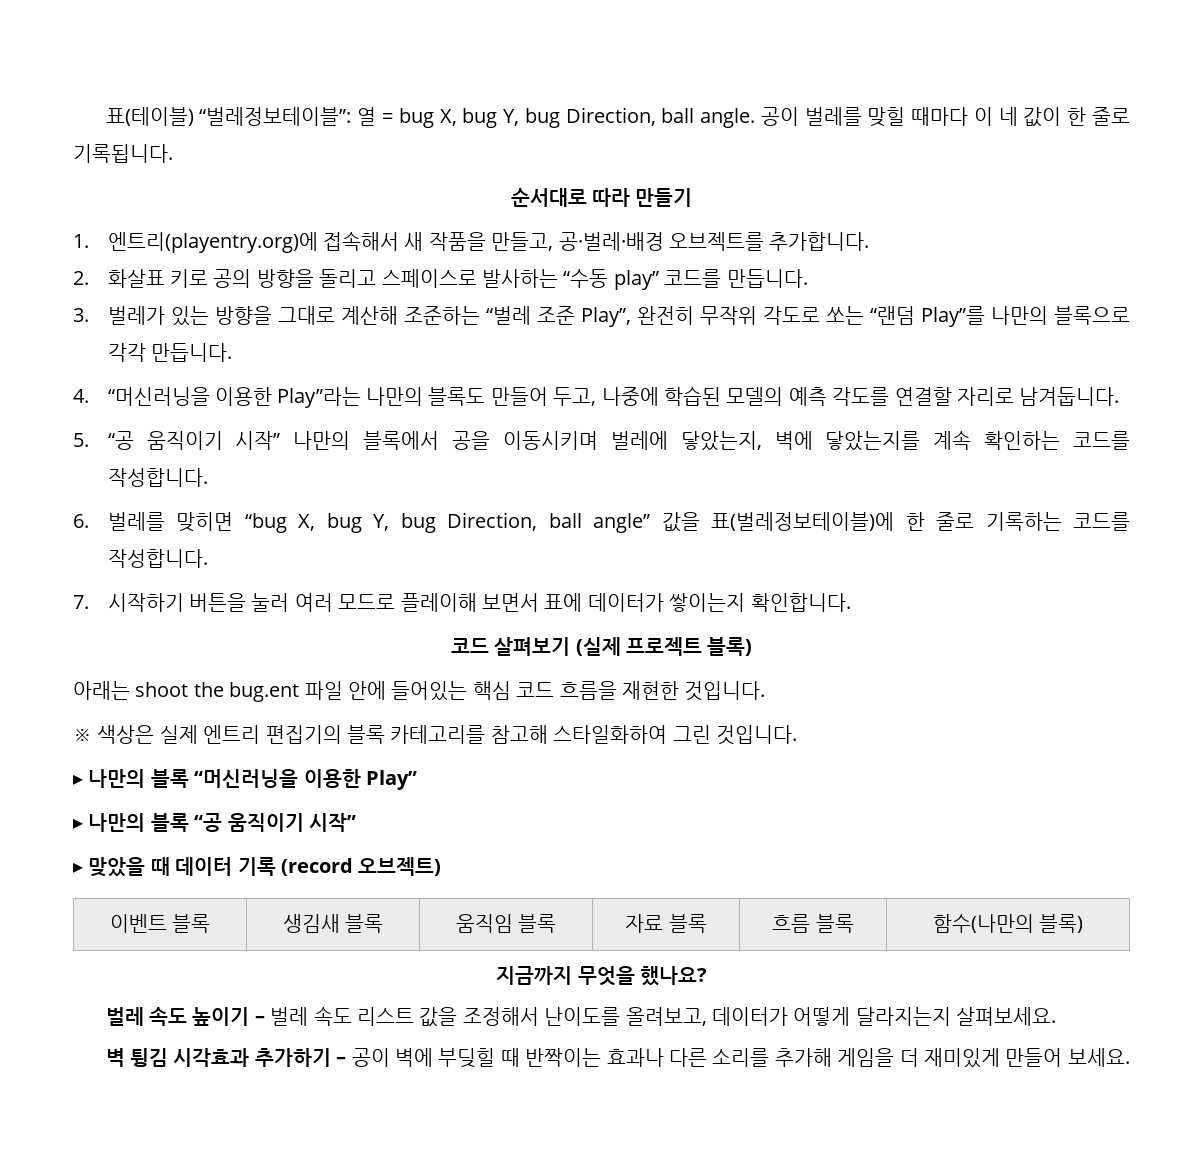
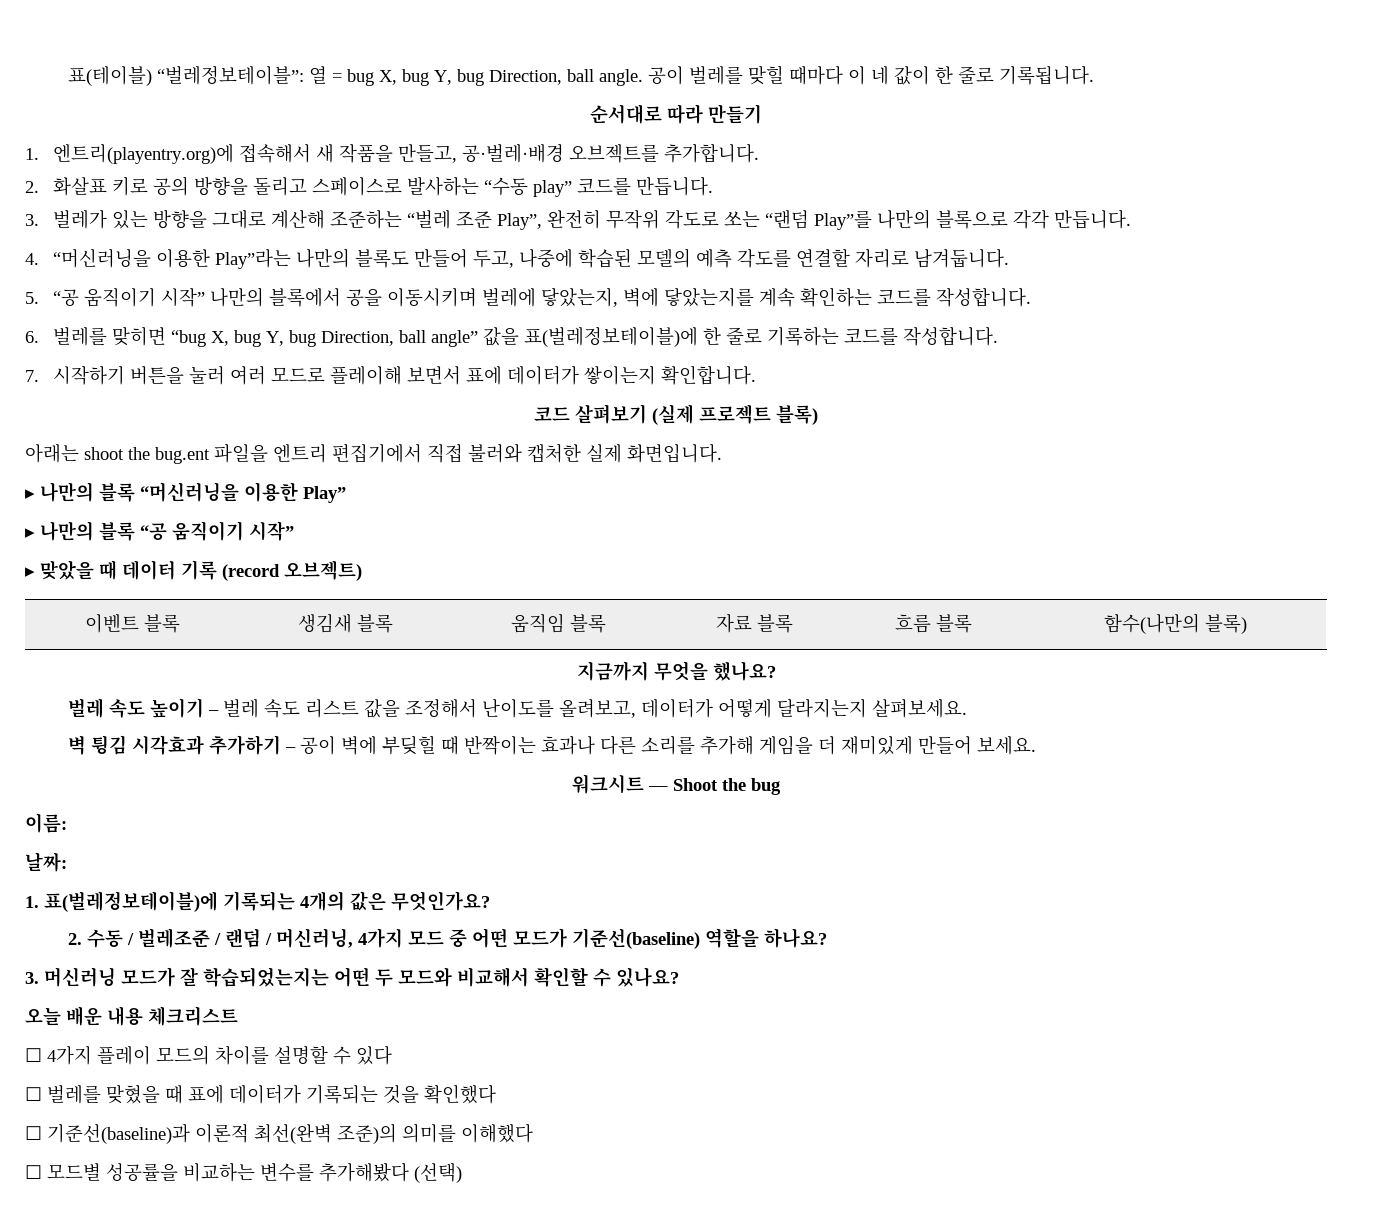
[304,681,766,701] [73,725,797,745] 파일 안에 들어있는 핵심 코드 흐름을 재현한 것입니다. // ※ 색상은 실제 엔트리 편집기의 블록 카테고리를 참고해 스타일화하여 그린 것입니다. -> [214,443,722,463] 파일을 엔트리 편집기에서 직접 불러와 캡처한 실제 화면입니다.
(1130, 1057) none -> [572,774,781,795] [25,813,67,833] [25,852,67,872] [25,891,490,912] [68,928,828,949] [25,967,679,987] [25,1006,238,1026] [25,1045,392,1065] [25,1084,496,1104] [25,1123,533,1144] [25,1162,462,1183] // 워크시트 — Shoot the bug // 이름: // 날짜: // 1. 표(벌레정보테이블)에 기록되는 4개의 값은 무엇인가요? // 2. 수동 / 벌레조준 / 랜덤 / 머신러닝, 4가지 모드 중 어떤 모드가 기준선(baseline) 역할을 하나요? // 3. 머신러닝 모드가 잘 학습되었는지는 어떤 두 모드와 비교해서 확인할 수 있나요? // 오늘 배운 내용 체크리스트 // ☐ 4가지 플레이 모드의 차이를 설명할 수 있다 // ☐ 벌레를 맞혔을 때 표에 데이터가 기록되는 것을 확인했다 // ☐ 기준선(baseline)과 이론적 최선(완벽 조준)의 의미를 이해했다 // ☐ 모드별 성공률을 비교하는 변수를 추가해봤다 (선택)

